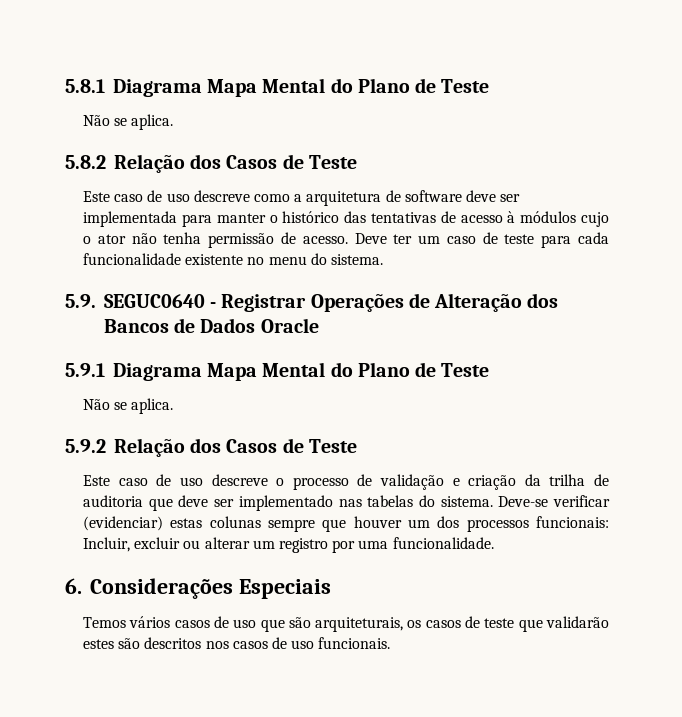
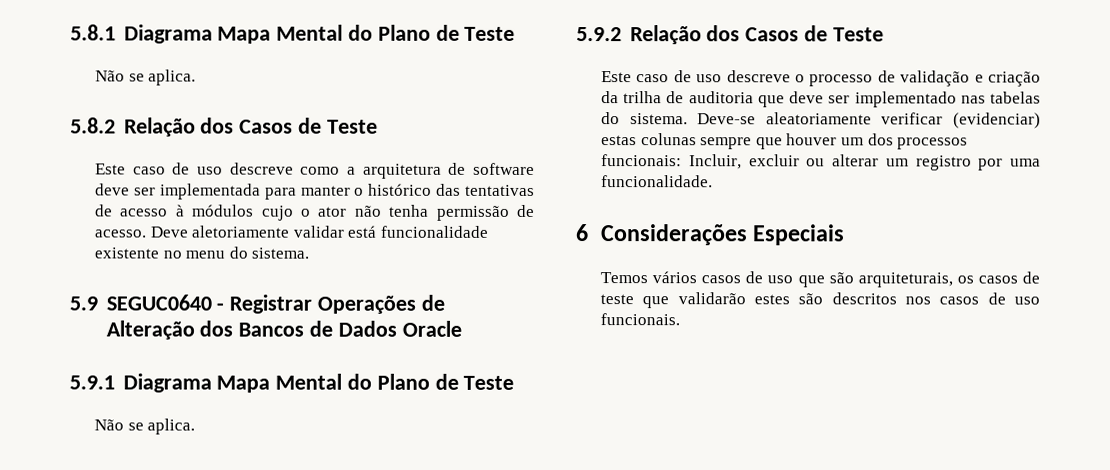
[393,232,609,248] ter um caso de teste para cada -> [191,225,378,238] aletoriamente validar está
[65,294,96,308] 5.9. -> [69,296,98,311] 5.9
(549, 501) none -> [765,112,872,125] aleatoriamente
[65,578,82,594] 6. -> [575,224,589,242] 6

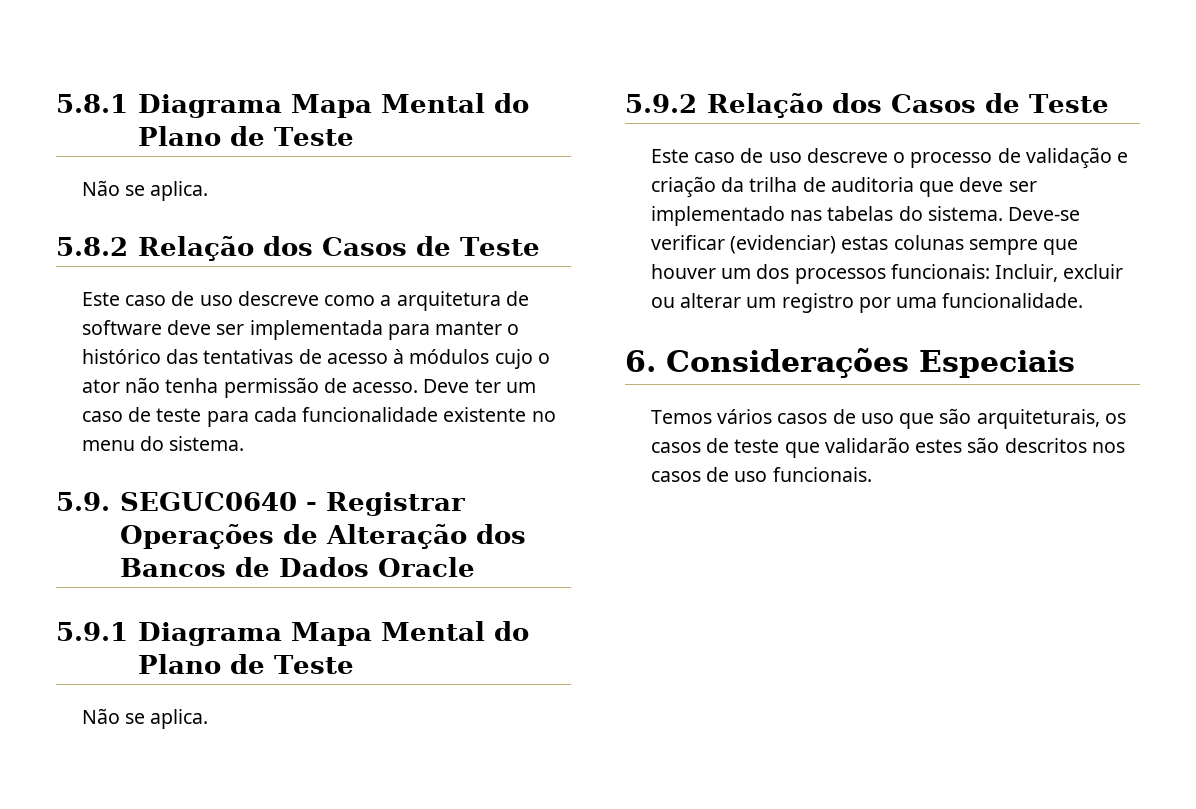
[191,225,378,238] aletoriamente validar está -> [474,379,536,393] [81,407,297,427] ter um caso de teste para cada
[69,296,98,311] 5.9 -> [56,492,110,511] 5.9.
[765,112,872,125] aleatoriamente -> (1081, 214) none
[575,224,589,242] 6 -> [625,350,656,372] 6.

